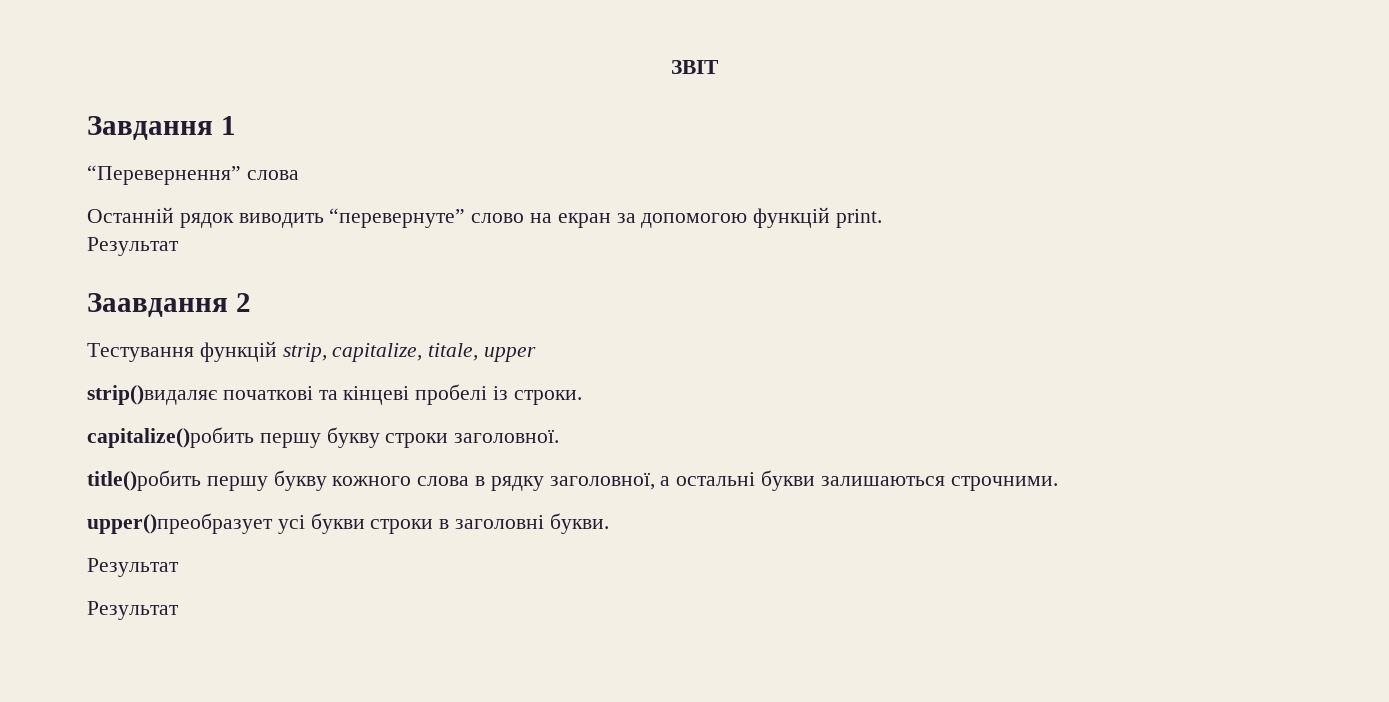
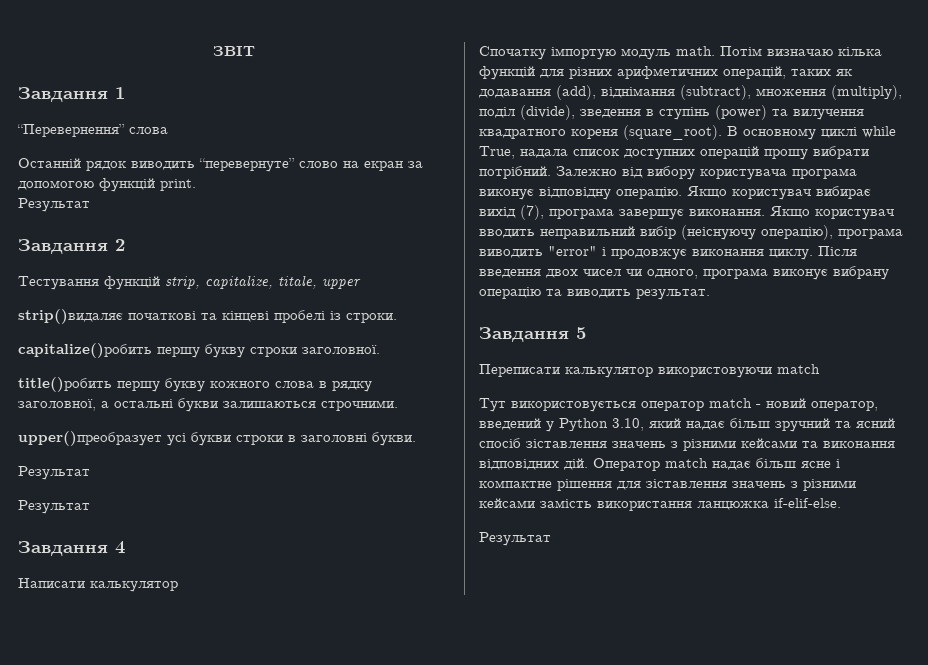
[87,293,228,317] Заавдання -> [18,239,108,254] Завдання
(179, 610) none -> [18,541,125,556] [18,578,178,592] [479,46,882,60] [479,66,853,80] [479,85,902,100] [479,105,864,120] [479,125,896,140] [479,146,869,160] [479,166,857,180] [479,186,871,200] [479,205,894,220] [479,225,903,240] [479,246,857,260] [479,266,889,280] [479,287,710,300] [479,327,586,342] [479,364,820,378] [479,398,878,412] [479,418,895,432] [479,438,895,451] [479,458,840,471] [479,479,856,491] [479,498,841,511] [479,532,551,546] // Завдання 4 // Написати калькулятор // Спочатку імпортую модуль math. Потім визначаю кілька функцій для різних арифметичних операцій, таких як додавання (add), віднімання (subtract), множення (multiply), поділ (divide), зведення в ступінь (power) та вилучення квадратного кореня (square_root). В основному циклі while True, надала список доступних операцій прошу вибрати потрібний. Залежно від вибору користувача програма виконує відповідну операцію. Якщо користувач вибирає вихід (7), програма завершує виконання. Якщо користувач вводить неправильний вибір (неіснуючу операцію), програма виводить "error" і продовжує виконання циклу. Після введення двох чисел чи одного, програма виконує вибрану операцію та виводить результат. // Завдання 5 // Переписати калькулятор використовуючи match // Тут використовується оператор match - новий оператор, введений у Python 3.10, який надає більш зручний та ясний спосіб зіставлення значень з різними кейсами та виконання відповідних дій. Оператор match надає більш ясне і компактне рішення для зіставлення значень з різними кейсами замість використання ланцюжка if-elif-else. // Результат

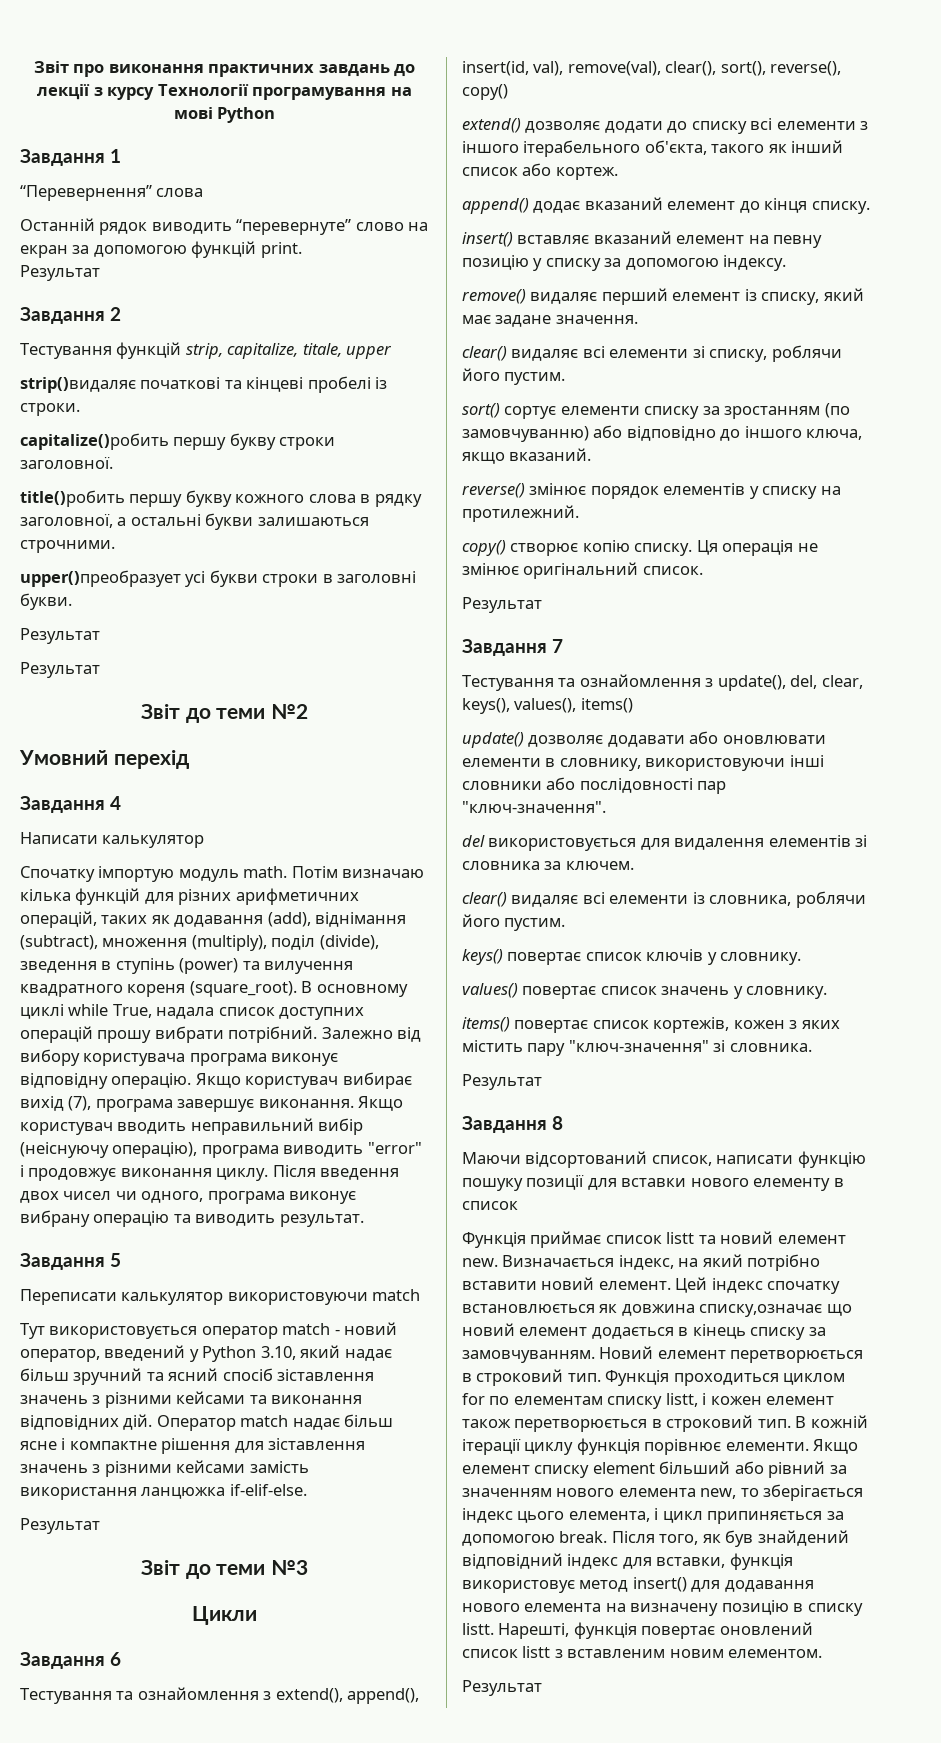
[212,46,255,57] ЗВІТ -> [33,61,416,77] [37,84,412,100] [173,107,276,123] Звіт про виконання практичних завдань до лекції з курсу Технології програмування на мові Python
(90, 507) none -> [140,704,309,723] [19,750,189,769] // Звіт до теми №2 // Умовний перехід
(551, 539) none -> [140,1560,309,1579] [192,1606,257,1625] [20,1652,122,1669] [20,1687,420,1704] [462,61,842,76] [462,84,508,100] [462,118,869,134] [462,140,844,157] [462,163,618,180] [462,197,870,214] [462,231,823,248] [462,255,787,271] [462,288,864,305] [462,315,638,327] [462,345,842,362] [462,368,566,385] [462,403,850,419] [462,425,863,442] [462,448,592,464] [462,483,841,499] [462,505,579,522] [462,540,818,556] [462,562,703,579] [462,597,542,613] [462,639,564,656] [462,674,863,691] [462,698,633,714] [462,731,826,748] [462,755,824,771] [462,777,727,794] [462,801,606,813] [462,835,868,851] [462,861,634,870] [462,891,866,908] [462,914,566,931] [462,949,802,965] [462,983,828,999] [462,1017,840,1033] [462,1040,812,1056] [462,1074,542,1090] [462,1116,564,1133] [462,1151,866,1168] [462,1174,844,1191] [462,1201,518,1210] [462,1231,846,1248] [462,1254,821,1271] [462,1277,841,1294] [462,1304,852,1317] [462,1323,826,1340] [462,1346,864,1363] [462,1369,846,1386] [462,1393,835,1409] [462,1415,868,1432] [462,1438,859,1455] [462,1461,847,1478] [462,1484,864,1501] [462,1508,844,1524] [462,1530,849,1547] [462,1553,793,1570] [462,1577,814,1593] [462,1600,863,1616] [462,1622,813,1639] [462,1646,823,1658] [462,1680,542,1696] // Звіт до теми №3 // Цикли // Завдання 6 // Тестування та ознайомлення з extend(), append(), insert(id, val), remove(val), clear(), sort(), reverse(), copy() // extend() дозволяє додати до списку всі елементи з іншого ітерабельного об'єкта, такого як інший список або кортеж. // append() додає вказаний елемент до кінця списку. // insert() вставляє вказаний елемент на певну позицію у списку за допомогою індексу. // remove() видаляє перший елемент із списку, який має задане значення. // clear() видаляє всі елементи зі списку, роблячи його пустим. // sort() сортує елементи списку за зростанням (по замовчуванню) або відповідно до іншого ключа, якщо вказаний. // reverse() змінює порядок елементів у списку на протилежний. // copy() створює копію списку. Ця операція не змінює оригінальний список. // Результат // Завдання 7 // Тестування та ознайомлення з update(), del, clear, keys(), values(), items() // update() дозволяє додавати або оновлювати елементи в словнику, використовуючи інші словники або послідовності пар "ключ-значення". // del використовується для видалення елементів зі словника за ключем. // clear() видаляє всі елементи із словника, роблячи його пустим. // keys() повертає список ключів у словнику. // values() повертає список значень у словнику. // items() повертає список кортежів, кожен з яких містить пару "ключ-значення" зі словника. // Результат // Завдання 8 // Маючи відсортований список, написати функцію пошуку позиції для вставки нового елементу в список // Функція приймає список listt та новий елемент new. Визначається індекс, на який потрібно вставити новий елемент. Цей індекс спочатку встановлюється як довжина списку,означає що новий елемент додається в кінець списку за замовчуванням. Новий елемент перетворюється в строковий тип. Функція проходиться циклом for по елементам списку listt, і кожен елемент також перетворюється в строковий тип. В кожній ітерації циклу функція порівнює елементи. Якщо елемент списку element більший або рівний за значенням нового елемента new, то зберігається індекс цього елемента, і цикл припиняється за допомогою break. Після того, як був знайдений відповідний індекс для вставки, функція використовує метод insert() для додавання нового елемента на визначену позицію в списку listt. Нарешті, функція повертає оновлений список listt з вставленим новим елементом. // Результат

